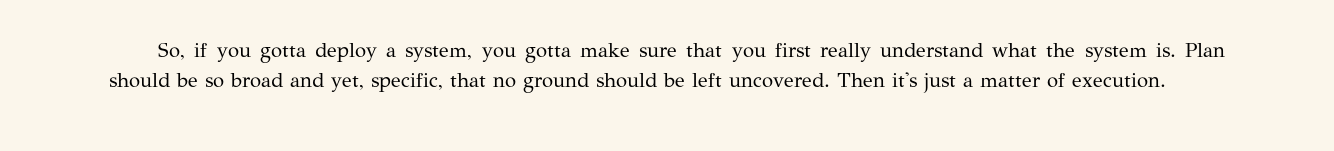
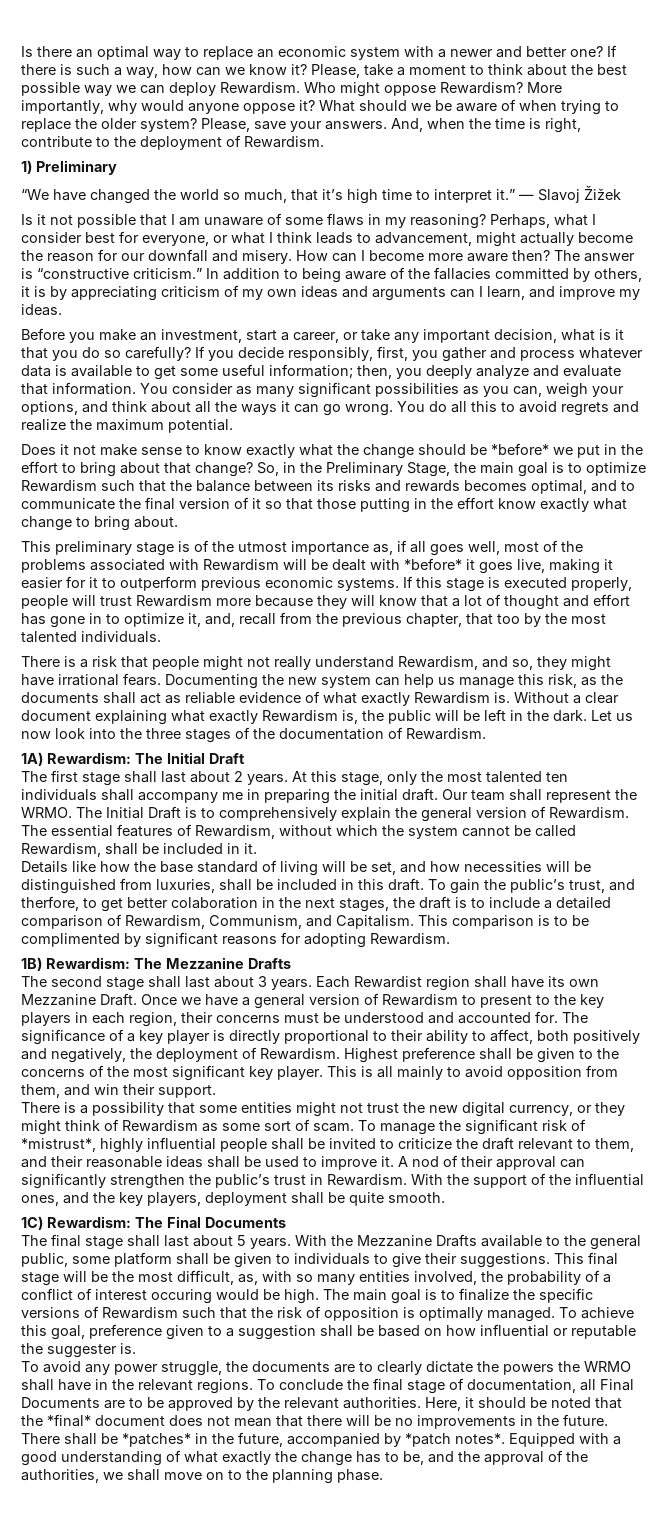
[158,42,1225,63] [109,72,1166,93] So, if you gotta deploy a system, you gotta make sure that you first really understand what the system is. Plan should be so broad and yet, specific, that no ground should be left uncovered. Then it's just a matter of execution. -> [21,45,617,60] [21,64,627,78] [21,82,562,97] [21,99,619,115] [21,118,581,133] [21,135,324,150] [21,160,117,175] [21,185,621,204] [21,213,596,229] [21,231,633,247] [21,249,635,264] [21,267,642,283] [21,285,640,301] [21,304,62,316] [21,328,624,343] [21,346,643,362] [21,364,621,380] [21,382,624,398] [21,401,639,416] [21,419,233,433] [21,443,643,459] [21,461,646,477] [21,480,635,494] [21,497,627,513] [21,516,178,531] [21,540,583,556] [21,558,613,574] [21,576,632,592] [21,594,630,610] [21,612,606,628] [21,631,161,643] [21,656,611,671] [21,673,623,689] [21,691,619,706] [21,709,633,725] [21,727,486,743] [21,752,245,766] [21,770,568,786] [21,788,637,804] [21,806,629,822] [21,824,576,839] [21,843,257,857] [21,860,591,876] [21,878,635,894] [21,896,611,912] [21,914,589,929] [21,932,450,948] [21,957,291,971] [21,976,599,991] [21,993,604,1009] [21,1011,588,1027] [21,1029,640,1045] [21,1047,619,1063] [21,1065,618,1081] [21,1084,216,1098] [21,1102,625,1117] [21,1119,586,1135] [21,1137,634,1153] [21,1155,585,1170] [21,1173,644,1189] [21,1192,445,1206] [21,1216,286,1230] [21,1234,641,1250] [21,1252,618,1268] [21,1270,611,1286] [21,1288,593,1304] [21,1306,634,1322] [21,1324,636,1340] [21,1343,136,1358] [21,1361,631,1376] [21,1378,634,1394] [21,1397,622,1411] [21,1414,608,1429] [21,1432,621,1447] [21,1450,588,1466] [21,1469,383,1484] Is there an optimal way to replace an economic system with a newer and better one? If there is such a way, how can we know it? Please, take a moment to think about the best possible way we can deploy Rewardism. Who might oppose Rewardism? More importantly, why would anyone oppose it? What should we be aware of when trying to replace the older system? Please, save your answers. And, when the time is right, contribute to the deployment of Rewardism. // 1) Preliminary // “We have changed the world so much, that it’s high time to interpret it.” — Slavoj Žižek // Is it not possible that I am unaware of some flaws in my reasoning? Perhaps, what I consider best for everyone, or what I think leads to advancement, might actually become the reason for our downfall and misery. How can I become more aware then? The answer is “constructive criticism.” In addition to being aware of the fallacies committed by others, it is by appreciating criticism of my own ideas and arguments can I learn, and improve my ideas. // Before you make an investment, start a career, or take any important decision, what is it that you do so carefully? If you decide responsibly, first, you gather and process whatever data is available to get some useful information; then, you deeply analyze and evaluate that information. You consider as many significant possibilities as you can, weigh your options, and think about all the ways it can go wrong. You do all this to avoid regrets and realize the maximum potential. // Does it not make sense to know exactly what the change should be *before* we put in the effort to bring about that change? So, in the Preliminary Stage, the main goal is to optimize Rewardism such that the balance between its risks and rewards becomes optimal, and to communicate the final version of it so that those putting in the effort know exactly what change to bring about. // This preliminary stage is of the utmost importance as, if all goes well, most of the problems associated with Rewardism will be dealt with *before* it goes live, making it easier for it to outperform previous economic systems. If this stage is executed properly, people will trust Rewardism more because they will know that a lot of thought and effort has gone in to optimize it, and, recall from the previous chapter, that too by the most talented individuals. // There is a risk that people might not really understand Rewardism, and so, they might have irrational fears. Documenting the new system can help us manage this risk, as the documents shall act as reliable evidence of what exactly Rewardism is. Without a clear document explaining what exactly Rewardism is, the public will be left in the dark. Let us now look into the three stages of the documentation of Rewardism. // 1A) Rewardism: The Initial Draft // The first stage shall last about 2 years. At this stage, only the most talented ten individuals shall accompany me in preparing the initial draft. Our team shall represent the WRMO. The Initial Draft is to comprehensively explain the general version of Rewardism. The essential features of Rewardism, without which the system cannot be called Rewardism, shall be included in it. // Details like how the base standard of living will be set, and how necessities will be distinguished from luxuries, shall be included in this draft. To gain the public’s trust, and therfore, to get better colaboration in the next stages, the draft is to include a detailed comparison of Rewardism, Communism, and Capitalism. This comparison is to be complimented by significant reasons for adopting Rewardism. // 1B) Rewardism: The Mezzanine Drafts // The second stage shall last about 3 years. Each Rewardist region shall have its own Mezzanine Draft. Once we have a general version of Rewardism to present to the key players in each region, their concerns must be understood and accounted for. The significance of a key player is directly proportional to their ability to affect, both positively and negatively, the deployment of Rewardism. Highest preference shall be given to the concerns of the most significant key player. This is all mainly to avoid opposition from them, and win their support. // There is a possibility that some entities might not trust the new digital currency, or they might think of Rewardism as some sort of scam. To manage the significant risk of *mistrust*, highly influential people shall be invited to criticize the draft relevant to them, and their reasonable ideas shall be used to improve it. A nod of their approval can significantly strengthen the public’s trust in Rewardism. With the support of the influential ones, and the key players, deployment shall be quite smooth. // 1C) Rewardism: The Final Documents // The final stage shall last about 5 years. With the Mezzanine Drafts available to the general public, some platform shall be given to individuals to give their suggestions. This final stage will be the most difficult, as, with so many entities involved, the probability of a conflict of interest occuring would be high. The main goal is to finalize the specific versions of Rewardism such that the risk of opposition is optimally managed. To achieve this goal, preference given to a suggestion shall be based on how influential or reputable the suggester is. // To avoid any power struggle, the documents are to clearly dictate the powers the WRMO shall have in the relevant regions. To conclude the final stage of documentation, all Final Documents are to be approved by the relevant authorities. Here, it should be noted that the *final* document does not mean that there will be no improvements in the future. There shall be *patches* in the future, accompanied by *patch notes*. Equipped with a good understanding of what exactly the change has to be, and the approval of the authorities, we shall move on to the planning phase.

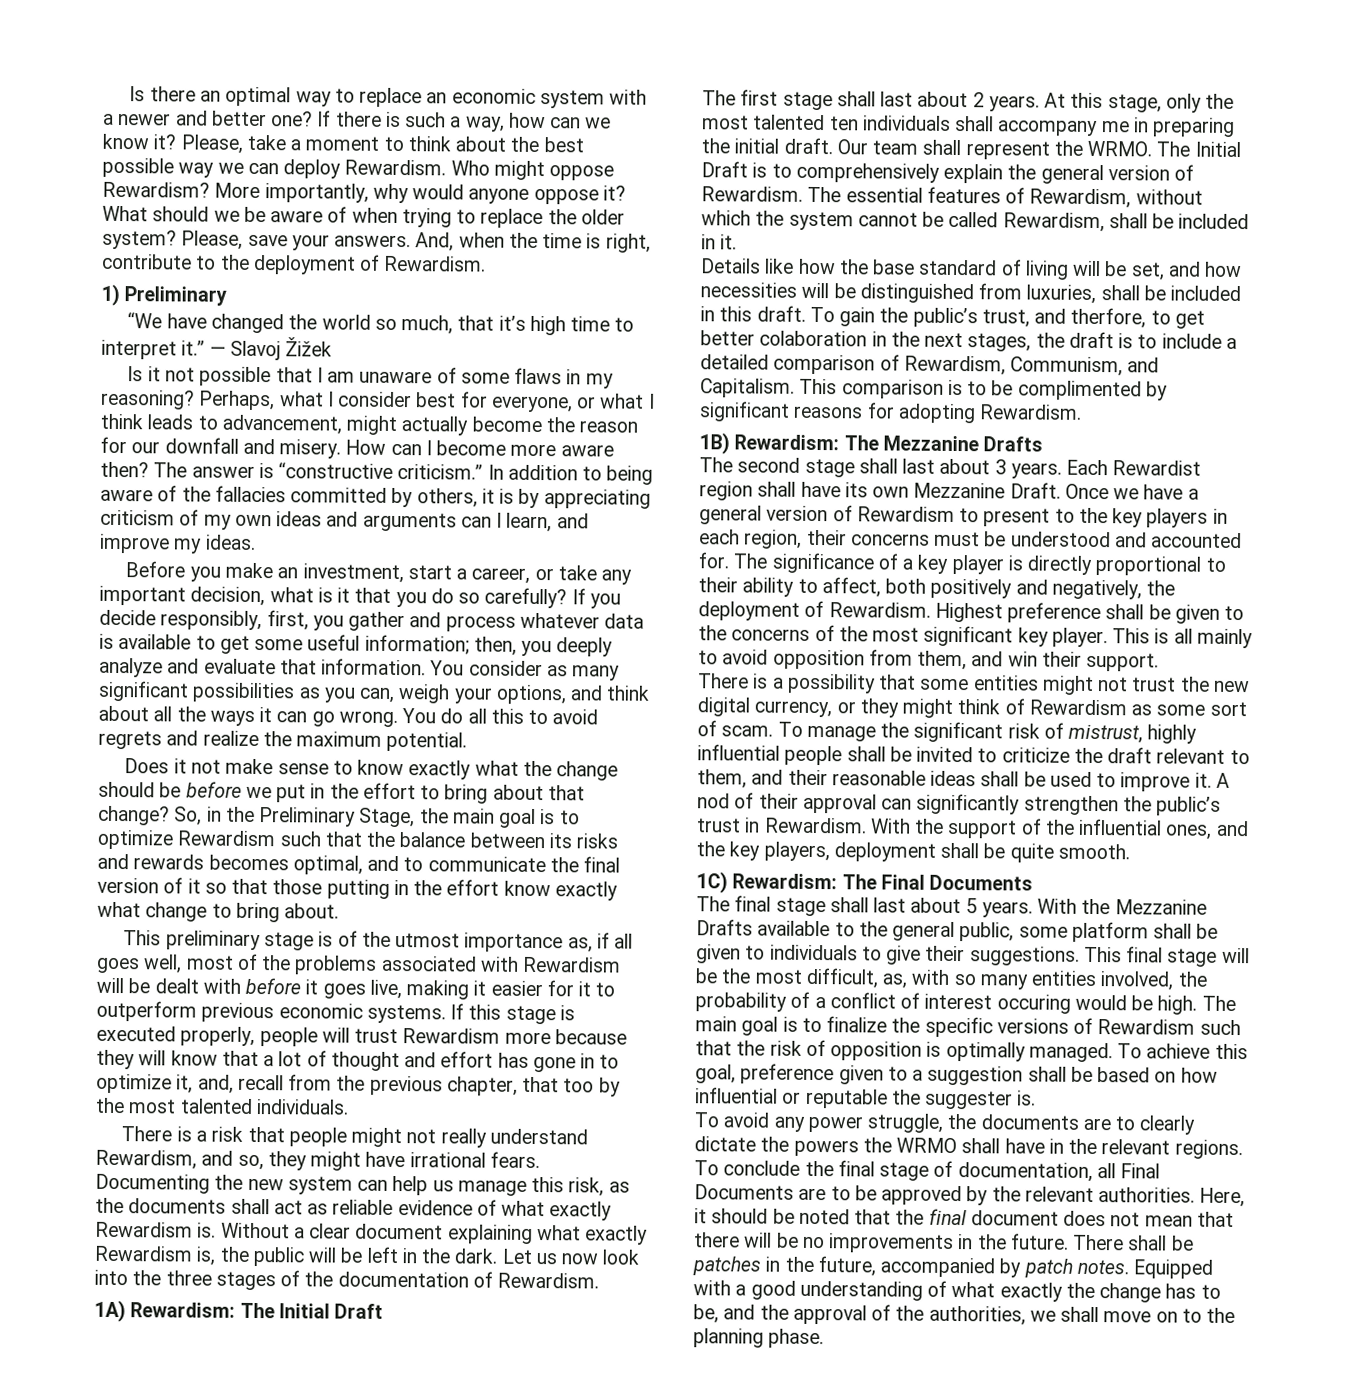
[491,443,549,455] *before* -> [185,781,242,798] before
[404,558,462,570] *before* -> [245,977,302,995] before
[21,1138,96,1152] *mistrust*, -> [1068,724,1144,744] mistrust,
[47,1414,91,1427] *final* -> [928,1208,967,1226] final
[122,1433,191,1447] *patches* -> [692,1256,761,1276] patches
[405,1433,505,1447] *patch notes*. -> [1023,1258,1129,1278] patch notes.

